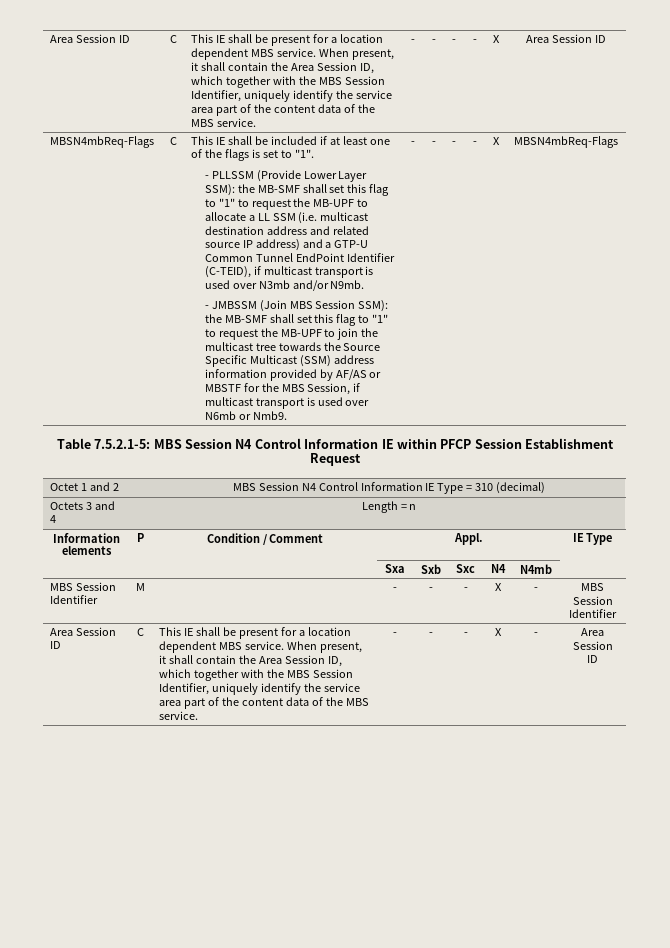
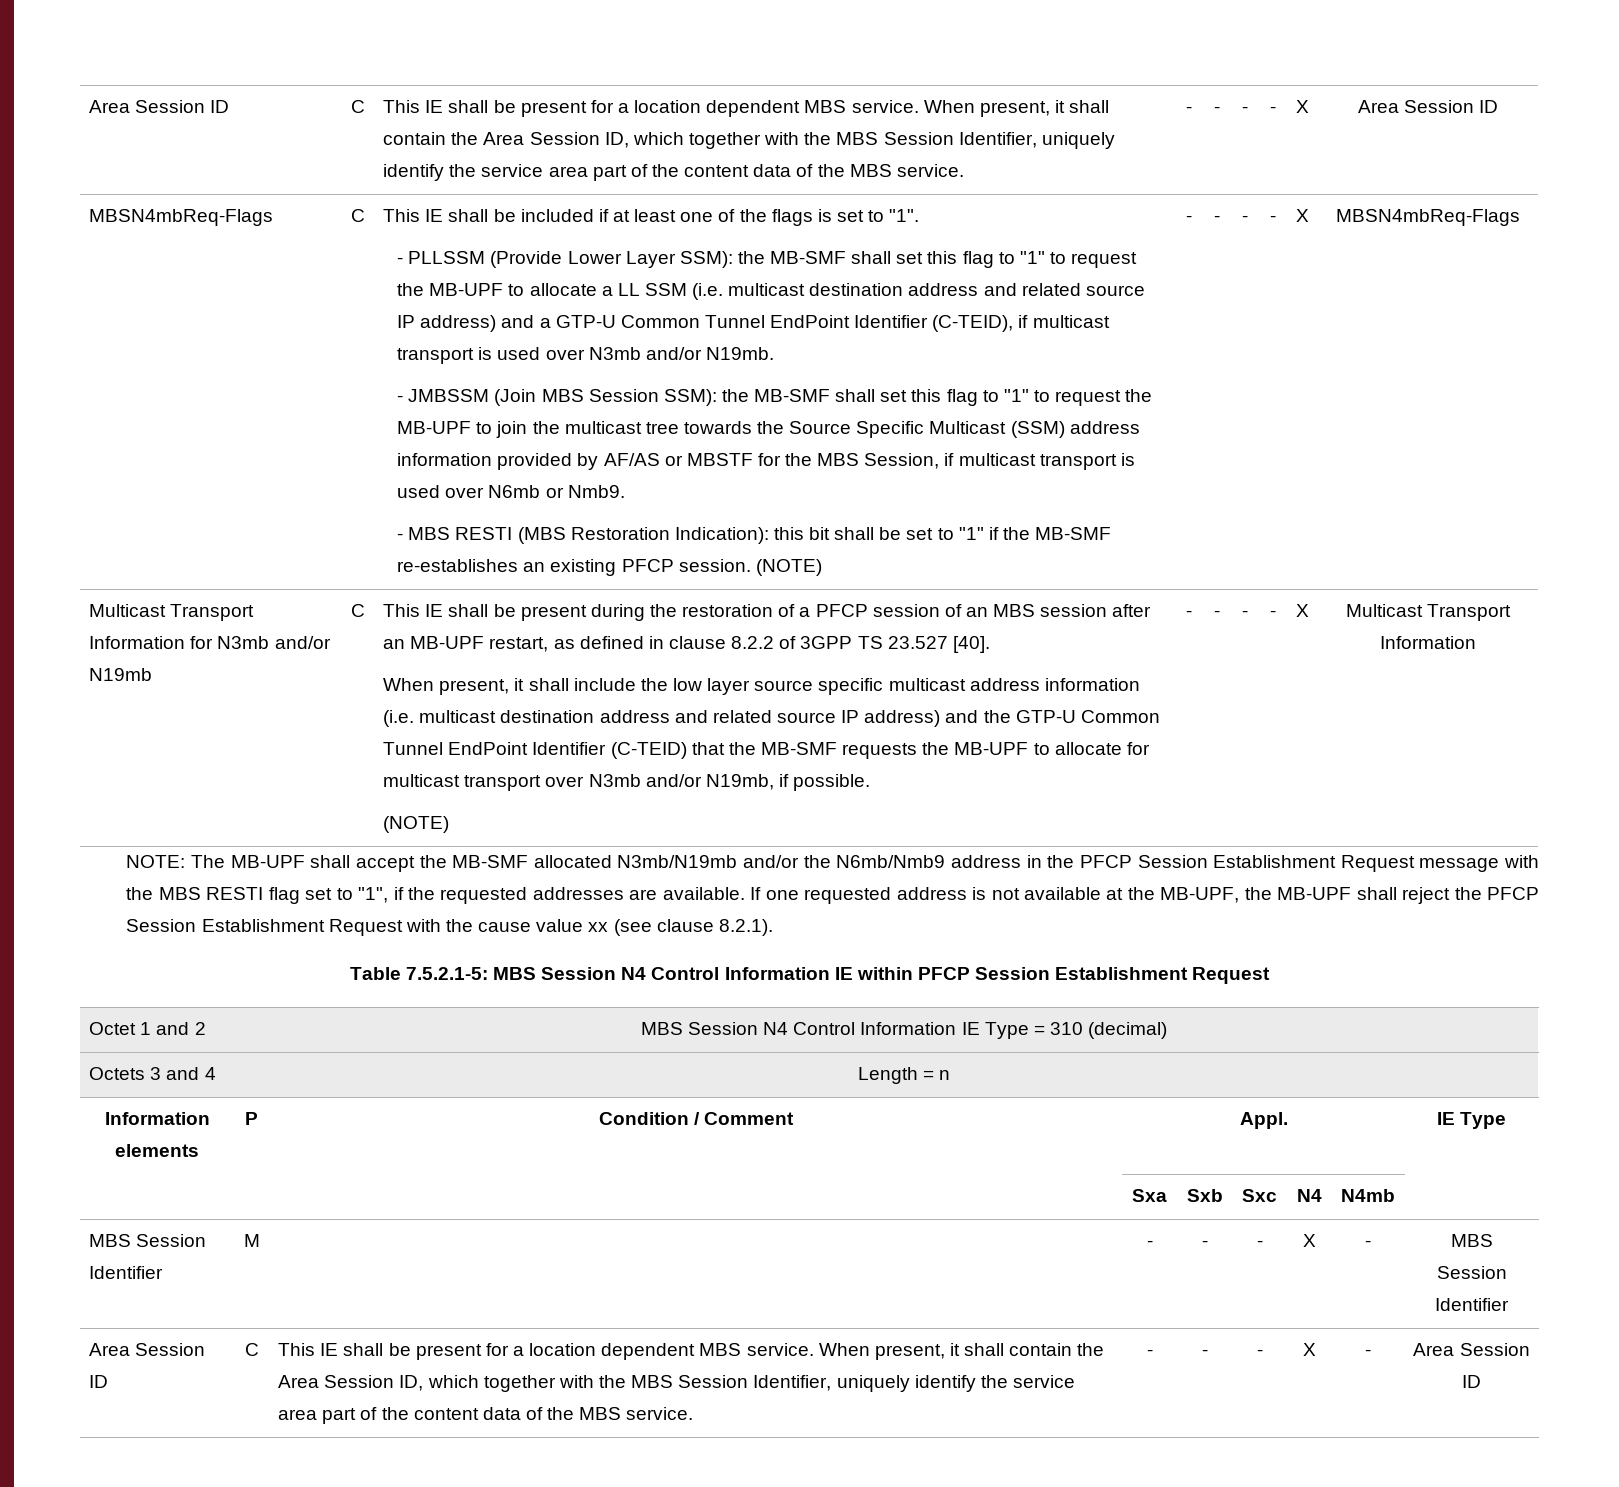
[330,280,365,289] N9mb. -> [705,347,774,360] N19mb.
(287, 415) none -> [397,527,1112,544] [397,559,822,576] // - MBS RESTI (MBS Restoration Indication): this bit shall be set to "1" if the MB-SMF re-establishes an existing PFCP session. (NOTE)
(618, 142) none -> [89,604,255,621] [89,636,331,649] [89,668,153,681] [351,604,365,617] [383,604,1152,621] [383,636,990,653] [383,678,1140,695] [383,710,1160,727] [383,742,1150,759] [383,774,871,791] [383,816,450,833] [1185,610,1192,617] [1213,610,1220,617] [1241,610,1248,617] [1269,610,1276,617] [1296,604,1309,617] [1345,604,1512,621] [1380,636,1476,649] [126,855,1540,872] [126,887,1540,904] [126,919,773,936] // Multicast Transport Information for N3mb and/or N19mb | C | This IE shall be present during the restoration of a PFCP session of an MBS session after an MB-UPF restart, as defined in clause 8.2.2 of 3GPP TS 23.527 [40]. // When present, it shall include the low layer source specific multicast address information (i.e. multicast destination address and related source IP address) and the GTP-U Common Tunnel EndPoint Identifier (C-TEID) that the MB-SMF requests the MB-UPF to allocate for multicast transport over N3mb and/or N19mb, if possible. // (NOTE) | - | - | - | - | X | Multicast Transport Information // NOTE: The MB-UPF shall accept the MB-SMF allocated N3mb/N19mb and/or the N6mb/Nmb9 address in the PFCP Session Establishment Request message with the MBS RESTI flag set to "1", if the requested addresses are available. If one requested address is not available at the MB-UPF, the MB-UPF shall reject the PFCP Session Establishment Request with the cause value xx (see clause 8.2.1).

